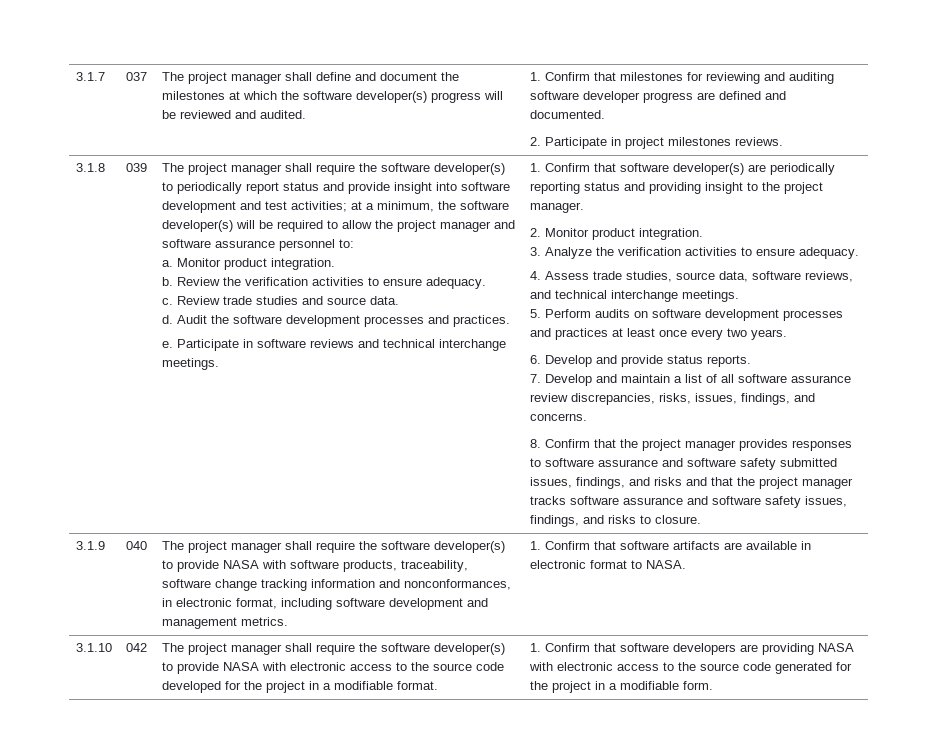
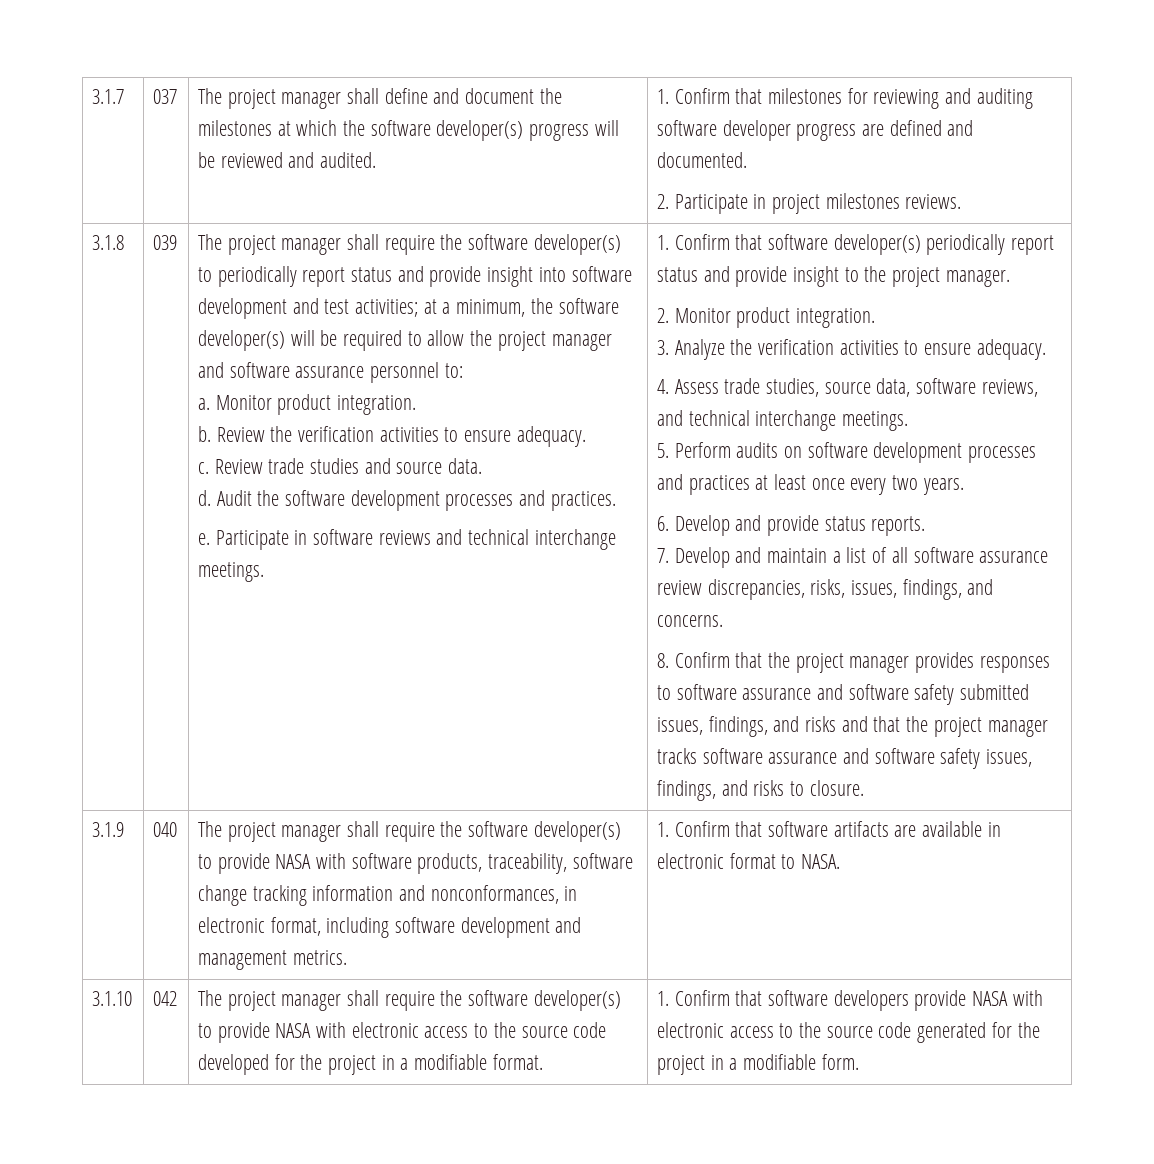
[747,163,835,175] [529,182,701,194] are periodically reporting status and providing -> [926,234,1055,255] [657,266,788,287] periodically report status and provide
[739,643,814,655] are providing -> [914,990,967,1011] provide

